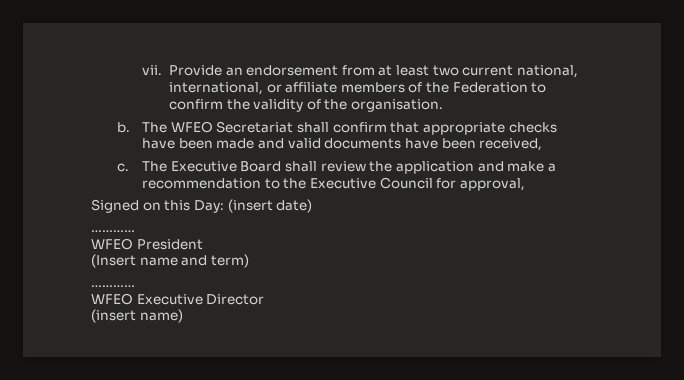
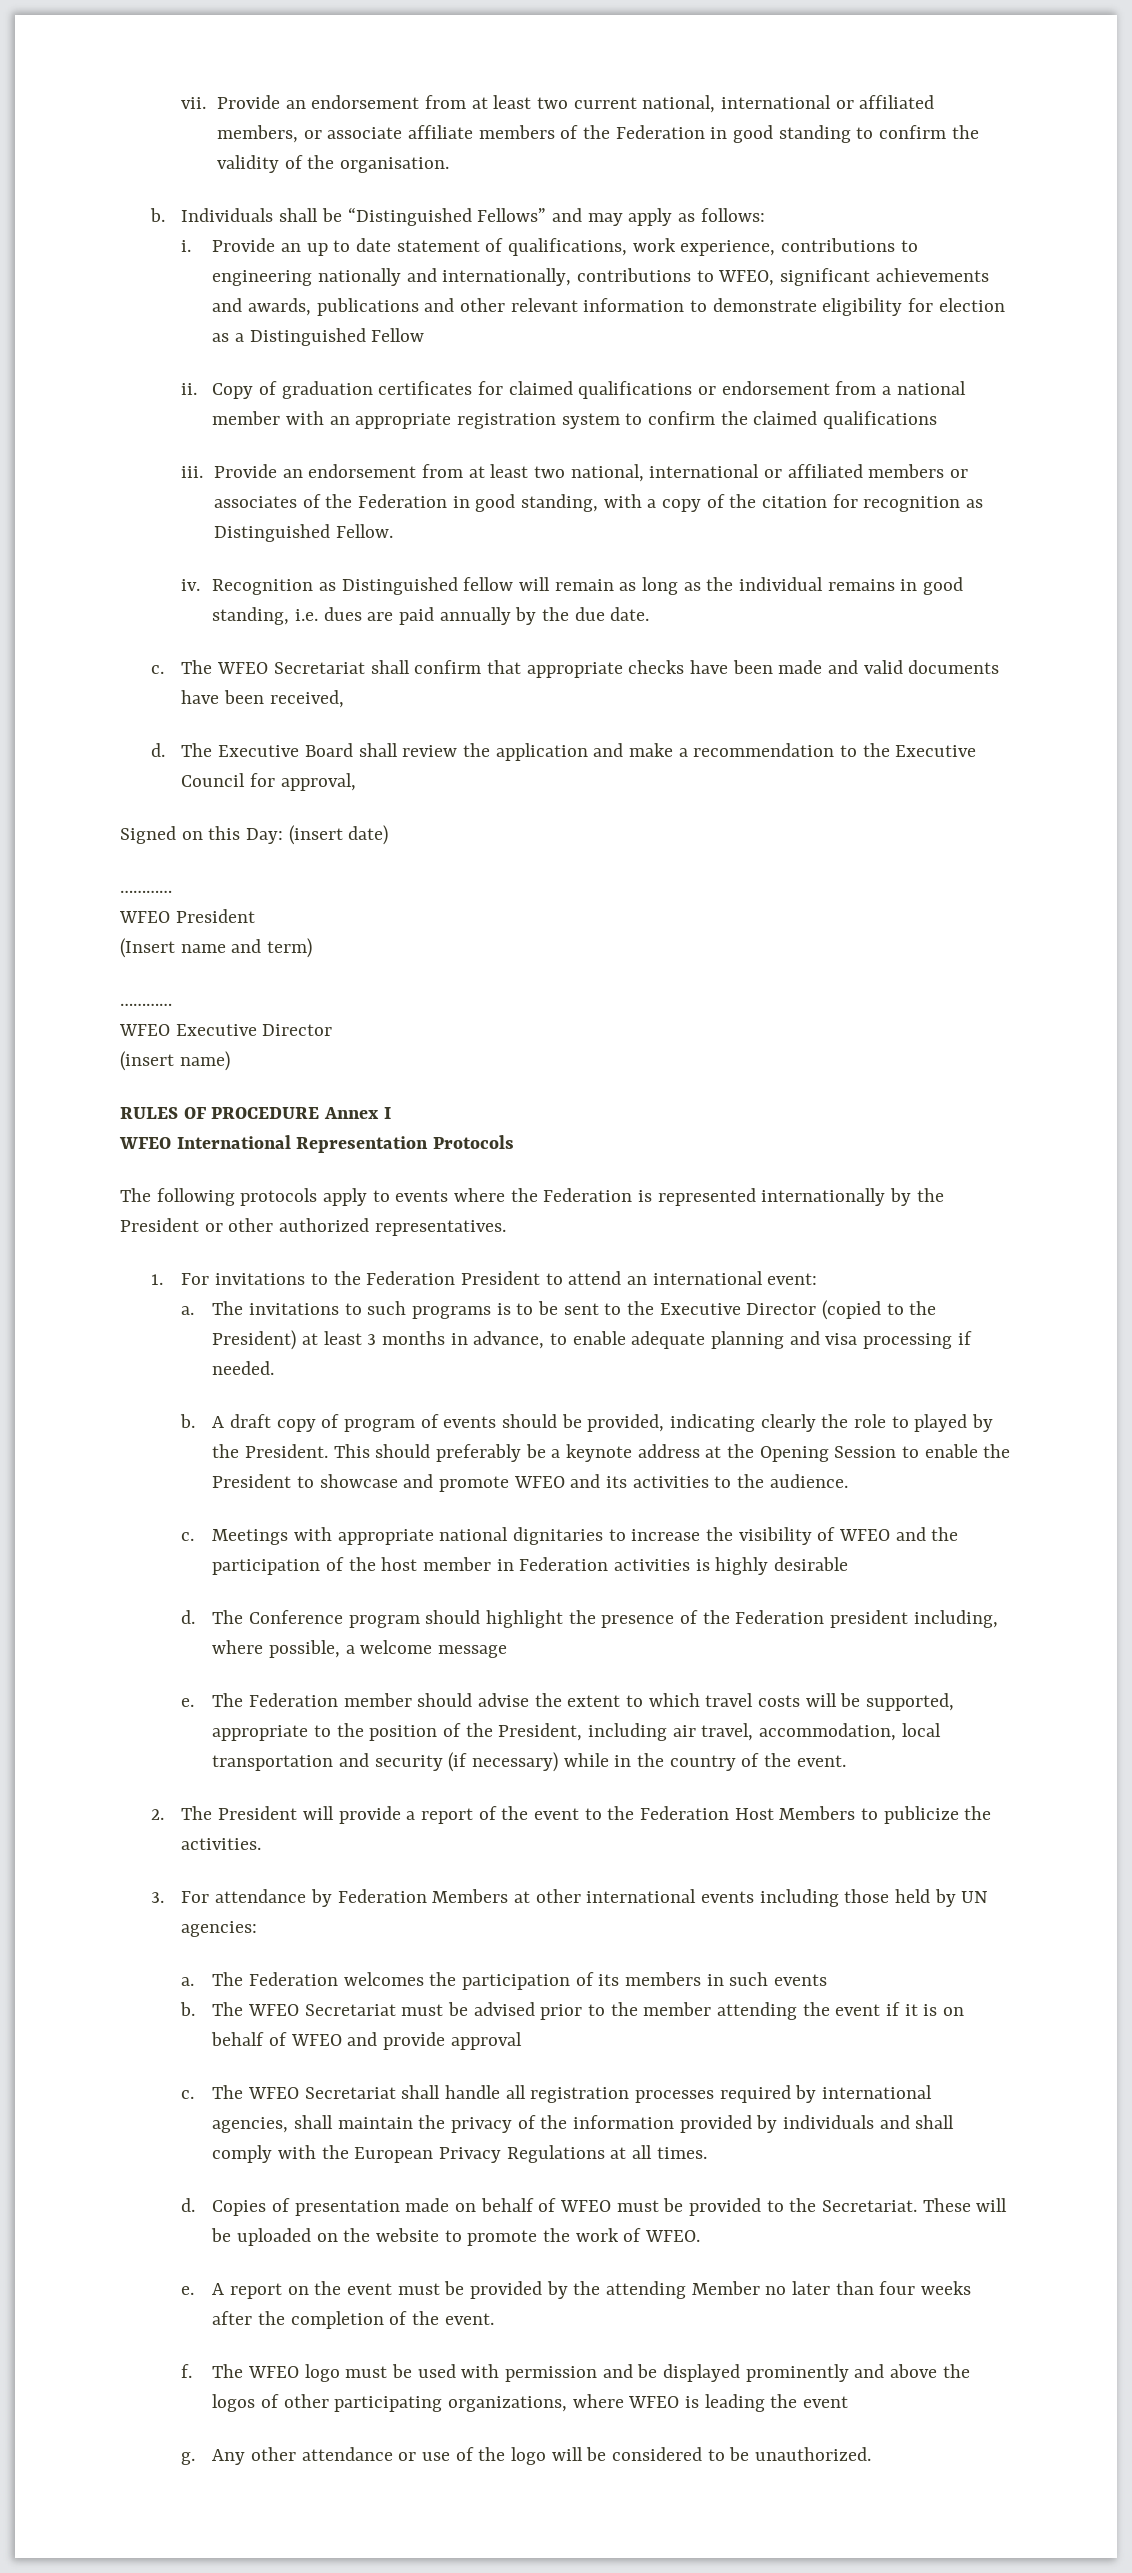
[168,82,282,95] international, or -> [721,95,935,109] [216,125,403,143] international or affiliated members, or associate
(528, 87) none -> [710,125,851,143] in good standing
(130, 127) none -> [181,207,765,226] [181,238,918,256] [212,268,989,286] [212,298,1005,316] [212,328,425,346] [181,381,966,399] [212,411,937,429] [181,464,969,482] [213,494,984,512] [213,524,393,542] [181,577,963,595] [212,607,650,625] [150,665,164,674] Individuals shall be “Distinguished Fellows” and may apply as follows: // i. Provide an up to date statement of qualifications, work experience, contributions to engineering nationally and internationally, contributions to WFEO, significant achievements and awards, publications and other relevant information to demonstrate eligibility for election as a Distinguished Fellow // ii. Copy of graduation certificates for claimed qualifications or endorsement from a national member with an appropriate registration system to confirm the claimed qualifications // iii. Provide an endorsement from at least two national, international or affiliated members or associates of the Federation in good standing, with a copy of the citation for recognition as Distinguished Fellow. // iv. Recognition as Distinguished fellow will remain as long as the individual remains in good standing, i.e. dues are paid annually by the due date. // c.
[116,163,129,172] c. -> [150,743,165,757] d.
(183, 316) none -> [120,1107,391,1119] [119,1135,515,1153] [120,1188,944,1206] [120,1218,506,1236] [150,1271,818,1285] [181,1300,937,1320] [212,1330,972,1350] [212,1361,275,1375] [180,1414,993,1432] [212,1444,1011,1462] [212,1474,848,1492] [181,1527,959,1545] [212,1557,848,1575] [181,1610,998,1628] [212,1640,507,1658] [181,1693,954,1711] [212,1723,941,1741] [212,1752,846,1772] [150,1806,992,1824] [181,1838,262,1850] [150,1889,989,1907] [181,1921,258,1937] [181,1972,827,1990] [180,2002,964,2020] [211,2032,522,2050] [181,2085,932,2103] [212,2115,955,2133] [212,2145,707,2163] [181,2198,1008,2216] [211,2228,700,2246] [181,2281,971,2299] [212,2311,494,2329] [181,2364,970,2382] [212,2394,848,2412] [181,2447,871,2465] // RULES OF PROCEDURE Annex I // WFEO International Representation Protocols // The following protocols apply to events where the Federation is represented internationally by the President or other authorized representatives. // 1. For invitations to the Federation President to attend an international event: // a. The invitations to such programs is to be sent to the Executive Director (copied to the President) at least 3 months in advance, to enable adequate planning and visa processing if needed. // b. A draft copy of program of events should be provided, indicating clearly the role to played by the President. This should preferably be a keynote address at the Opening Session to enable the President to showcase and promote WFEO and its activities to the audience. // c. Meetings with appropriate national dignitaries to increase the visibility of WFEO and the participation of the host member in Federation activities is highly desirable // d. The Conference program should highlight the presence of the Federation president including, where possible, a welcome message // e. The Federation member should advise the extent to which travel costs will be supported, appropriate to the position of the President, including air travel, accommodation, local transportation and security (if necessary) while in the country of the event. // 2. The President will provide a report of the event to the Federation Host Members to publicize the activities. // 3. For attendance by Federation Members at other international events including those held by UN agencies: // a. The Federation welcomes the participation of its members in such events // b. The WFEO Secretariat must be advised prior to the member attending the event if it is on behalf of WFEO and provide approval // c. The WFEO Secretariat shall handle all registration processes required by international agencies, shall maintain the privacy of the information provided by individuals and shall comply with the European Privacy Regulations at all times. // d. Copies of presentation made on behalf of WFEO must be provided to the Secretariat. These will be uploaded on the website to promote the work of WFEO. // e. A report on the event must be provided by the attending Member no later than four weeks after the completion of the event. // f. The WFEO logo must be used with permission and be displayed prominently and above the logos of other participating organizations, where WFEO is leading the event // g. Any other attendance or use of the logo will be considered to be unauthorized.

